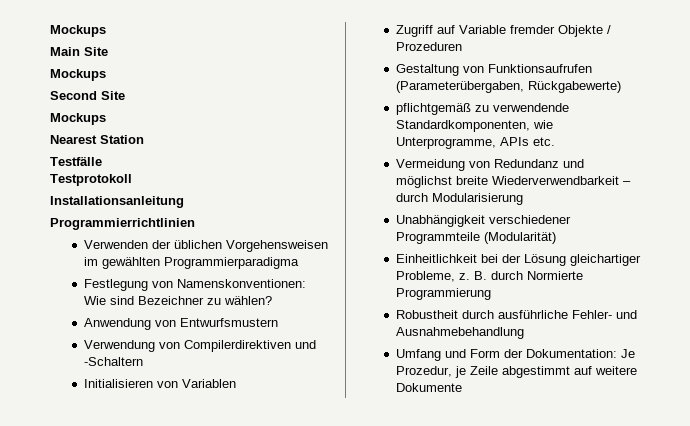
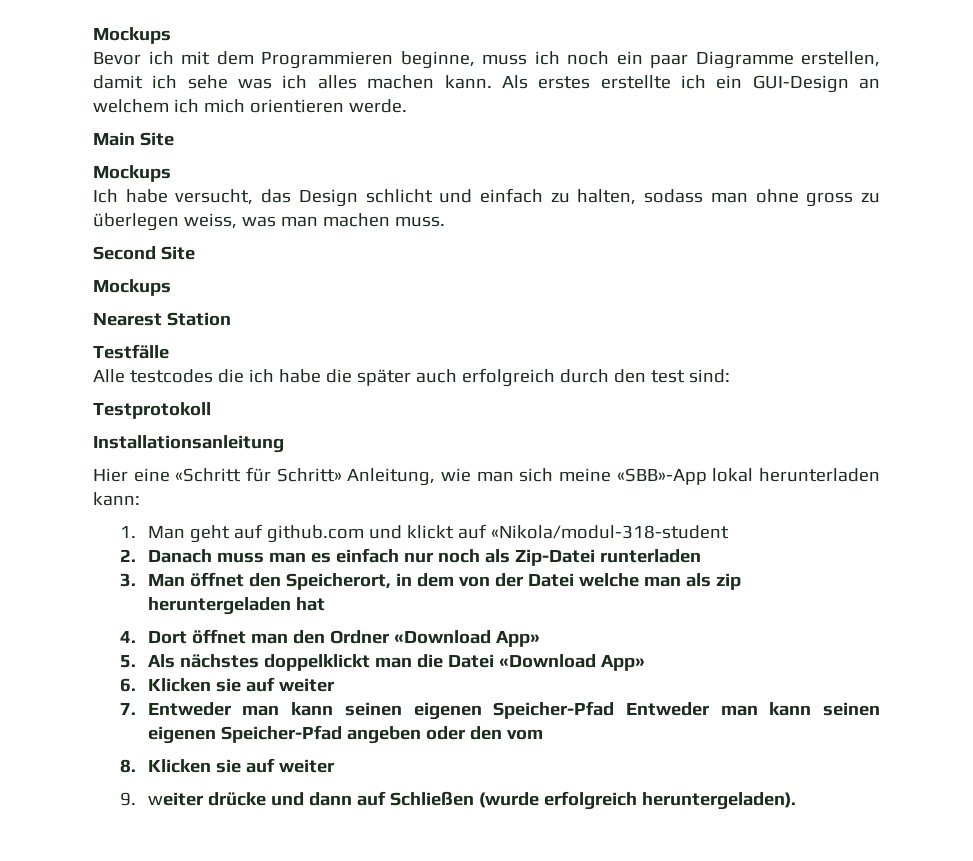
[50,25,106,37] [50,47,108,56] [50,69,106,81] Mockups // Main Site // Mockups -> [93,27,171,44] [93,51,880,69] [93,75,880,93] [93,99,407,113] [93,132,174,146] [93,165,171,182] [93,188,880,207] [93,213,445,231] Mockups // Bevor ich mit dem Programmieren beginne, muss ich noch ein paar Diagramme erstellen, damit ich sehe was ich alles machen kann. Als erstes erstellte ich ein GUI-Design an welchem ich mich orientieren werde. // Main Site // Mockups // Ich habe versucht, das Design schlicht und einfach zu halten, sodass man ohne gross zu überlegen weiss, was man machen muss.
[50,174,132,186] [50,196,184,208] [50,218,195,230] [83,240,328,252] [83,257,299,269] [83,279,306,291] [83,296,272,305] [83,318,278,330] [83,340,316,352] [83,357,143,366] [83,379,236,388] [395,25,611,37] [395,42,462,51] [395,64,592,76] [395,81,621,93] [395,103,569,115] [395,120,553,132] [395,137,555,149] [395,159,584,171] [395,176,631,188] [395,193,523,205] [395,215,571,227] [395,232,556,244] [395,254,641,266] [395,271,583,282] [395,288,491,300] [395,310,637,319] [395,327,524,339] [395,349,635,361] [395,366,637,378] [395,383,462,392] Testprotokoll // Installationsanleitung // Programmierrichtlinien // Verwenden der üblichen Vorgehensweisen im gewählten Programmierparadigma // Festlegung von Namenskonventionen: Wie sind Bezeichner zu wählen? // Anwendung von Entwurfsmustern // Verwendung von Compilerdirektiven und -Schaltern // Initialisieren von Variablen // Zugriff auf Variable fremder Objekte / Prozeduren // Gestaltung von Funktionsaufrufen (Parameterübergaben, Rückgabewerte) // pflichtgemäß zu verwendende Standardkomponenten, wie Unterprogramme, APIs etc. // Vermeidung von Redundanz und möglichst breite Wiederverwendbarkeit – durch Modularisierung // Unabhängigkeit verschiedener Programmteile (Modularität) // Einheitlichkeit bei der Lösung gleichartiger Probleme, z. B. durch Normierte Programmierung // Robustheit durch ausführliche Fehler- und Ausnahmebehandlung // Umfang und Form der Dokumentation: Je Prozedur, je Zeile abgestimmt auf weitere Dokumente -> [93,368,730,387] [93,402,211,419] [93,435,284,453] [93,467,880,486] [93,492,140,506] [120,524,729,543] [120,548,701,566] [120,572,741,590] [147,597,325,615] [120,629,540,647] [120,654,645,671] [120,677,335,692] [120,701,880,720] [147,725,543,744] [120,758,335,773] [120,791,796,810] Alle testcodes die ich habe die später auch erfolgreich durch den test sind: // Testprotokoll // Installationsanleitung // Hier eine «Schritt für Schritt» Anleitung, wie man sich meine «SBB»-App lokal herunterladen kann: // 1. Man geht auf github.com und klickt auf «Nikola/modul-318-student // 2. Danach muss man es einfach nur noch als Zip-Datei runterladen // 3. Man öffnet den Speicherort, in dem von der Datei welche man als zip heruntergeladen hat // 4. Dort öffnet man den Ordner «Download App» // 5. Als nächstes doppelklickt man die Datei «Download App» // 6. Klicken sie auf weiter // 7. Entweder man kann seinen eigenen Speicher-Pfad Entweder man kann seinen eigenen Speicher-Pfad angeben oder den vom // 8. Klicken sie auf weiter // 9. weiter drücke und dann auf Schließen (wurde erfolgreich heruntergeladen).

